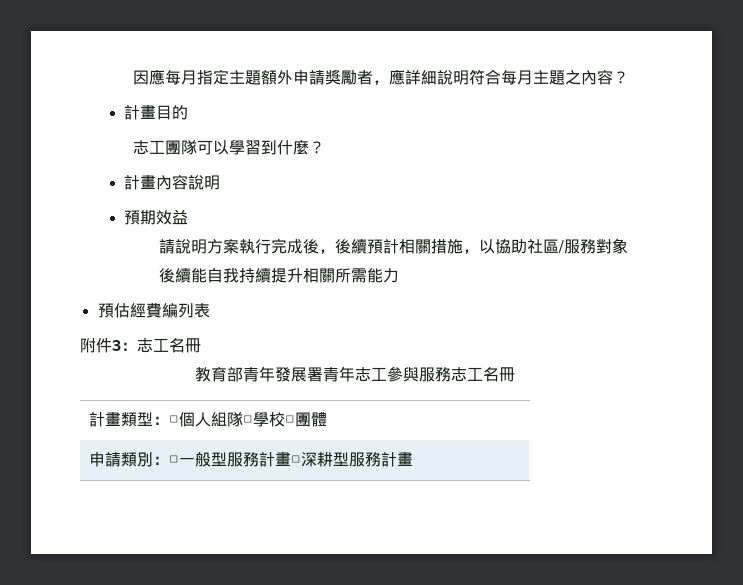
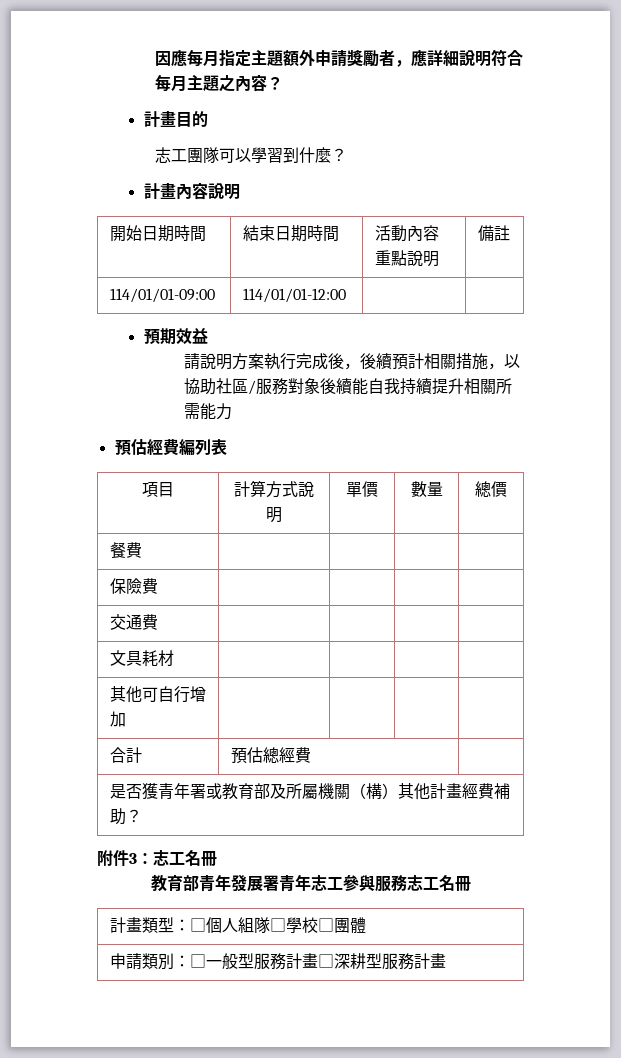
(220, 182) none -> [109,225,206,242] [242,225,339,242] [374,225,439,242] [374,250,439,267] [477,225,510,241] [109,288,215,303] [242,288,346,303] // 開始日期時間 | 結束日期時間 | 活動內容重點說明 | 備註 // 114/01/01-09:00 | 114/01/01-12:00 | |
(210, 310) none -> [142,482,174,497] [234,480,314,498] [266,507,282,523] [346,481,378,497] [410,481,443,497] [475,481,507,497] [109,542,142,558] [109,578,158,594] [109,614,158,630] [109,650,174,667] [109,686,206,703] [109,711,126,727] [109,747,142,763] [230,747,311,764] [109,783,510,800] [109,808,142,825] // 項目 | 計算方式說明 | 單價 | 數量 | 總價 // 餐費 | | | | // 保險費 | | | | // 交通費 | | | | // 文具耗材 | | | | // 其他可自行增加 | | | | // 合計 | 預估總經費 | // 是否獲青年署或教育部及所屬機關（構）其他計畫經費補助？

